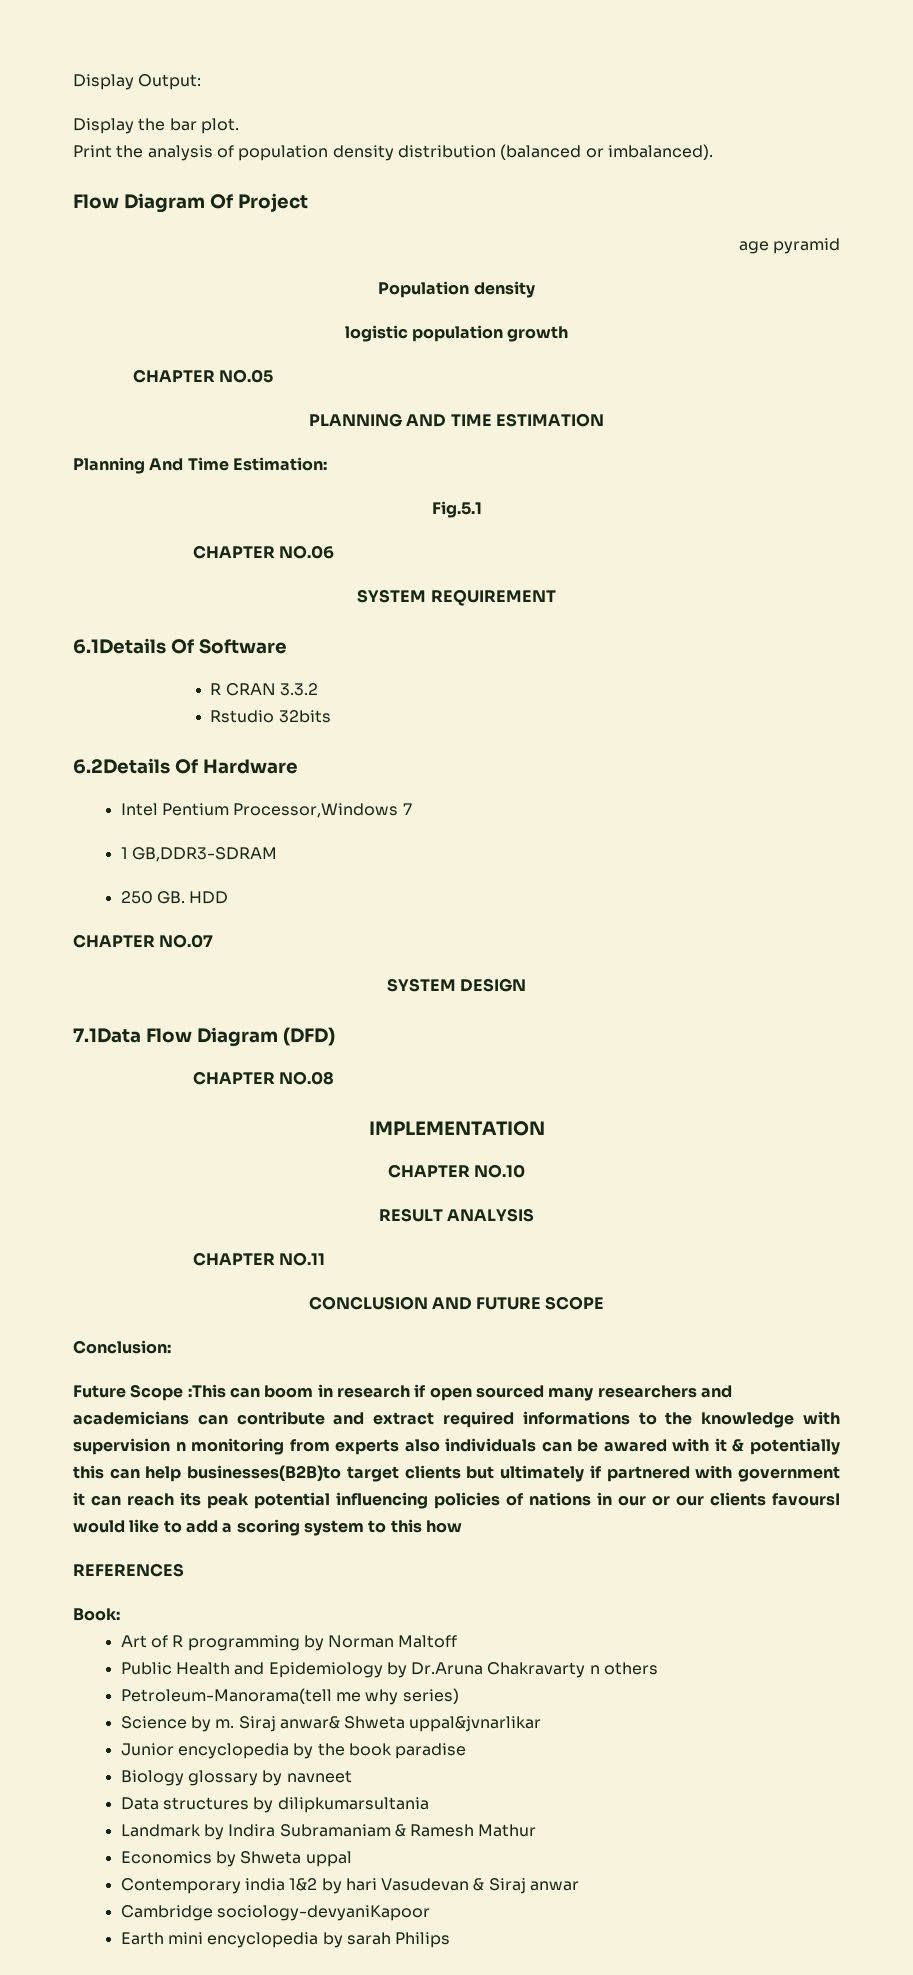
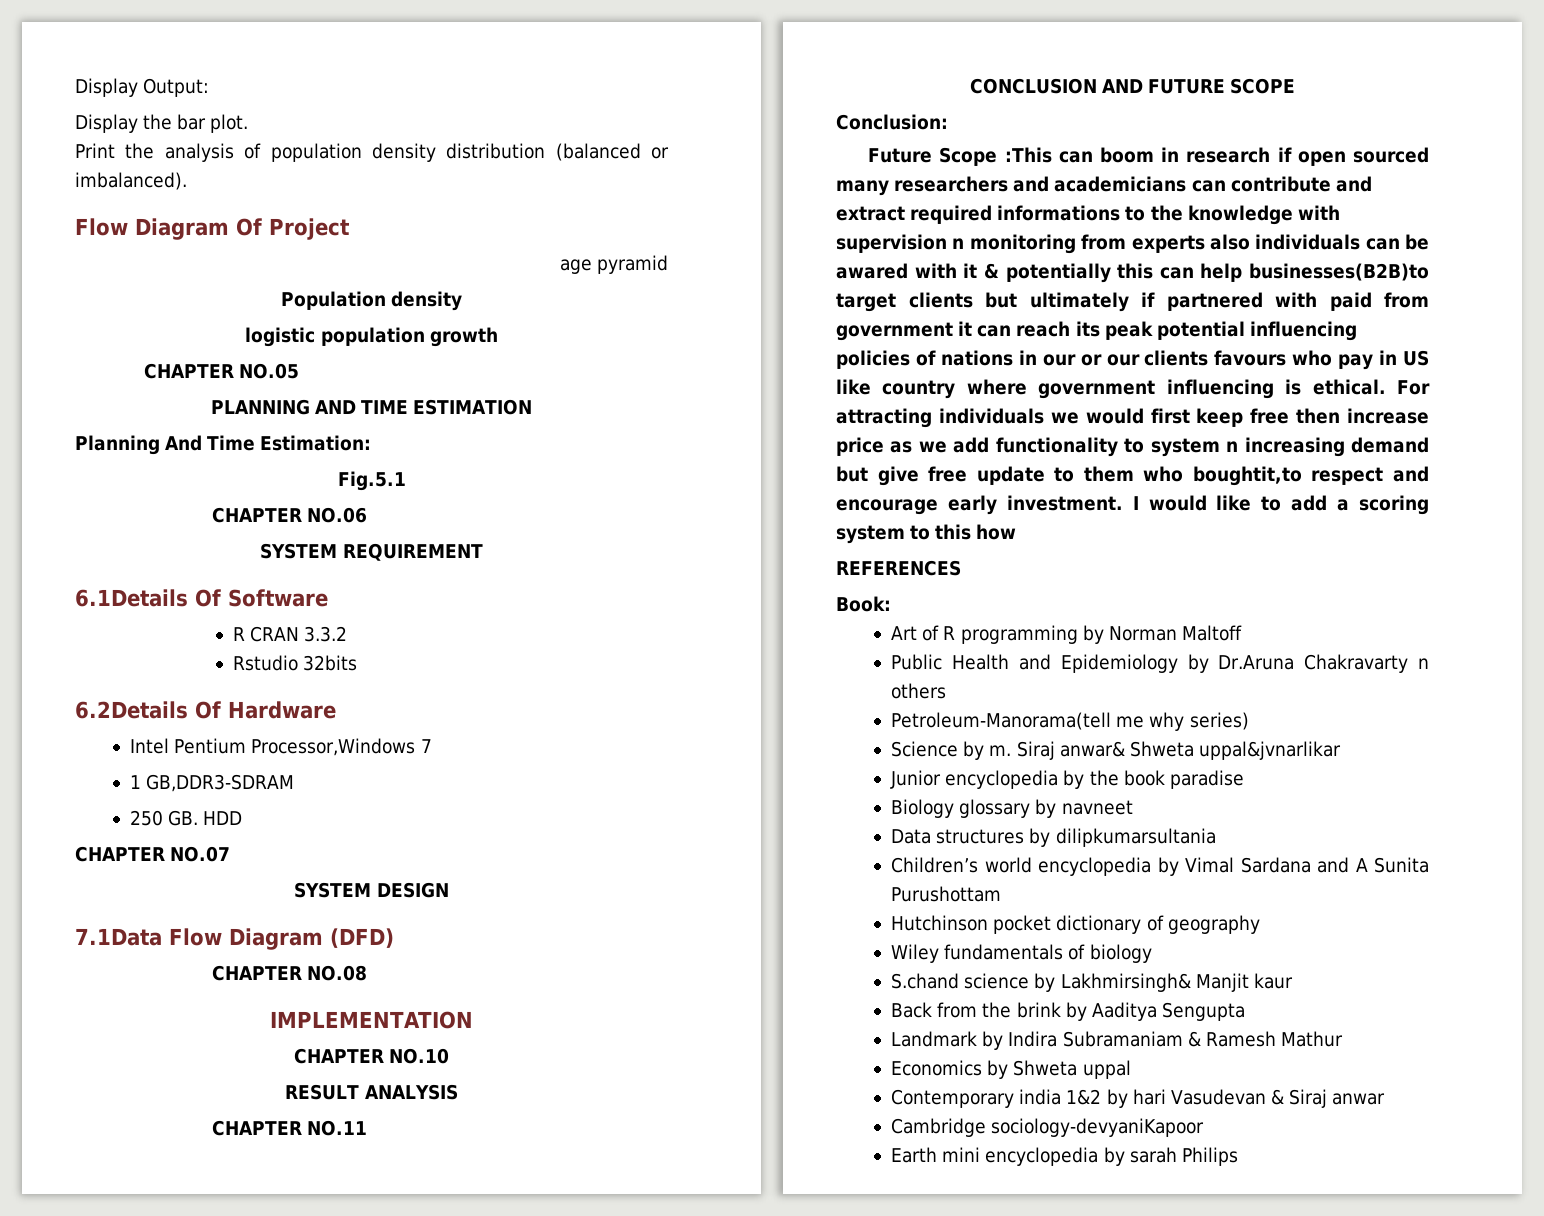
(733, 1472) none -> [1329,292,1429,311] paid from
[772,1493,840,1506] favoursI -> [1214,350,1429,370] [836,379,1431,399] [836,408,1429,428] [836,437,1429,457] [836,466,1429,486] [836,495,1139,515] favours who pay in US like country where government influencing is ethical. For attracting individuals we would first keep free then increase price as we add functionality to system n increasing demand but give free update to them who boughtit,to respect and encourage early investment. I
(429, 1805) none -> [891,857,1429,876] [891,886,1002,902] [891,915,1260,934] [891,944,1152,963] [891,973,1293,992] [891,1002,1245,1021] // Children’s world encyclopedia by Vimal Sardana and A Sunita Purushottam // Hutchinson pocket dictionary of geography // Wiley fundamentals of biology // S.chand science by Lakhmirsingh& Manjit kaur // Back from the brink by Aaditya Sengupta

